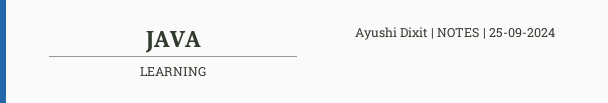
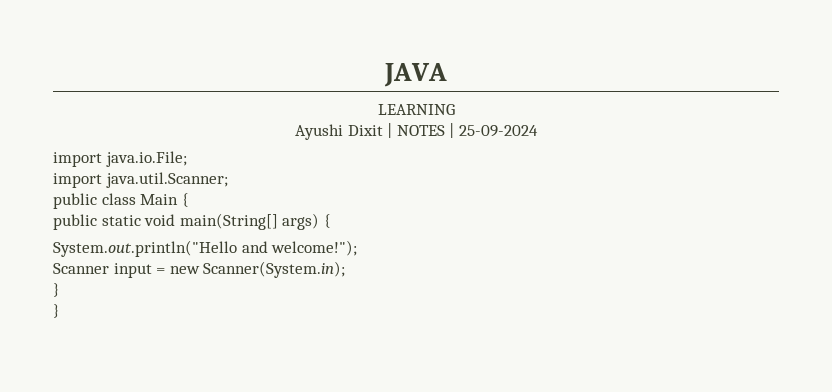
(555, 33) none -> [53,151,187,167] [53,172,228,188] [53,193,189,209] [53,213,331,230] [53,240,358,257] [53,261,346,278] [53,283,60,297] [53,304,60,318] // import java.io.File; // import java.util.Scanner; // public class Main { // public static void main(String[] args) { // System.out.println("Hello and welcome!"); // Scanner input = new Scanner(System.in); // } // }

